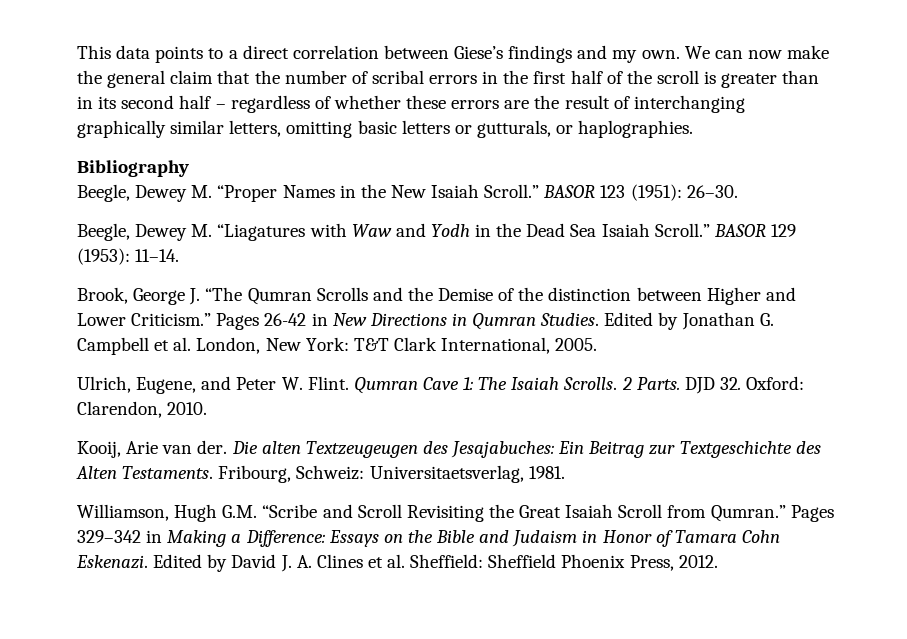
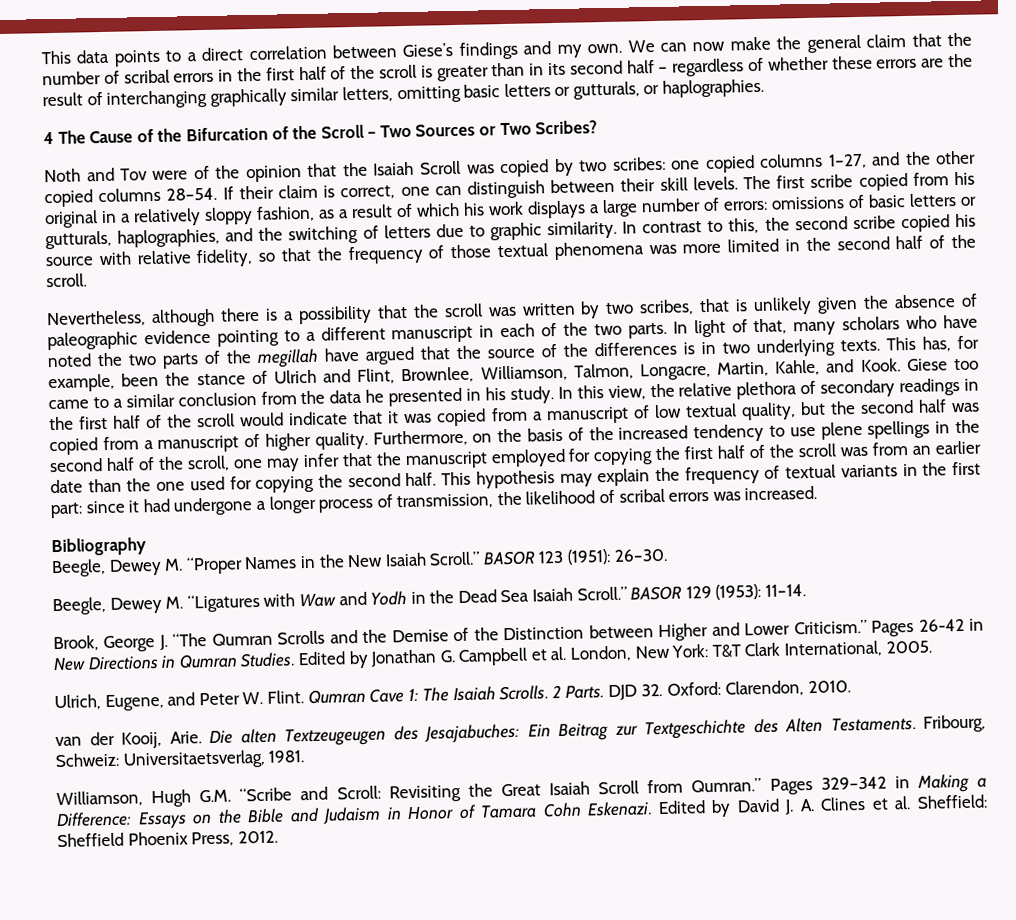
(694, 129) none -> [43,120,599,145] [44,150,977,183] [44,171,976,208] [44,193,977,229] [45,213,976,250] [45,234,976,268] [46,273,87,288] [46,293,979,328] [47,314,978,351] [47,335,979,369] [48,358,979,393] [48,377,979,410] [49,399,980,431] [49,419,980,456] [49,440,981,473] [50,461,981,494] [50,485,818,519] // 4 The Cause of the Bifurcation of the Scroll – Two Sources or Two Scribes? // Noth and Tov were of the opinion that the Isaiah Scroll was copied by two scribes: one copied columns 1–27, and the other copied columns 28–54. If their claim is correct, one can distinguish between their skill levels. The first scribe copied from his original in a relatively sloppy fashion, as a result of which his work displays a large number of errors: omissions of basic letters or gutturals, haplographies, and the switching of letters due to graphic similarity. In contrast to this, the second scribe copied his source with relative fidelity, so that the frequency of those textual phenomena was more limited in the second half of the scroll. // Nevertheless, although there is a possibility that the scroll was written by two scribes, that is unlikely given the absence of paleographic evidence pointing to a different manuscript in each of the two parts. In light of that, many scholars who have noted the two parts of the megillah have argued that the source of the differences is in two underlying texts. This has, for example, been the stance of Ulrich and Flint, Brownlee, Williamson, Talmon, Longacre, Martin, Kahle, and Kook. Giese too came to a similar conclusion from the data he presented in his study. In this view, the relative plethora of secondary readings in the first half of the scroll would indicate that it was copied from a manuscript of low textual quality, but the second half was copied from a manuscript of higher quality. Furthermore, on the basis of the increased tendency to use plene spellings in the second half of the scroll, one may infer that the manuscript employed for copying the first half of the scroll was from an earlier date than the one used for copying the second half. This hypothesis may explain the frequency of textual variants in the first part: since it had undergone a longer process of transmission, the likelihood of scribal errors was increased.
[217,224,306,241] “Liagatures -> [186,593,260,613] “Ligatures
[548,287,632,301] distinction -> [503,626,585,641] Distinction
[77,440,228,458] Kooij, Arie van der. -> [55,731,202,749] van der Kooij, Arie.
[357,504,402,518] Scroll -> [336,785,381,800] Scroll:

